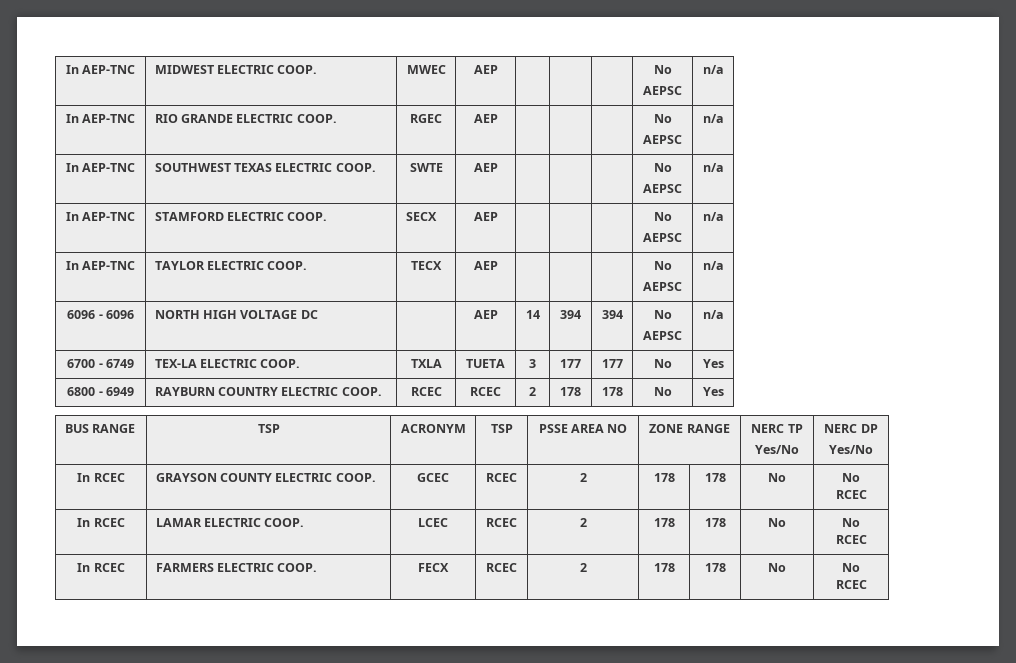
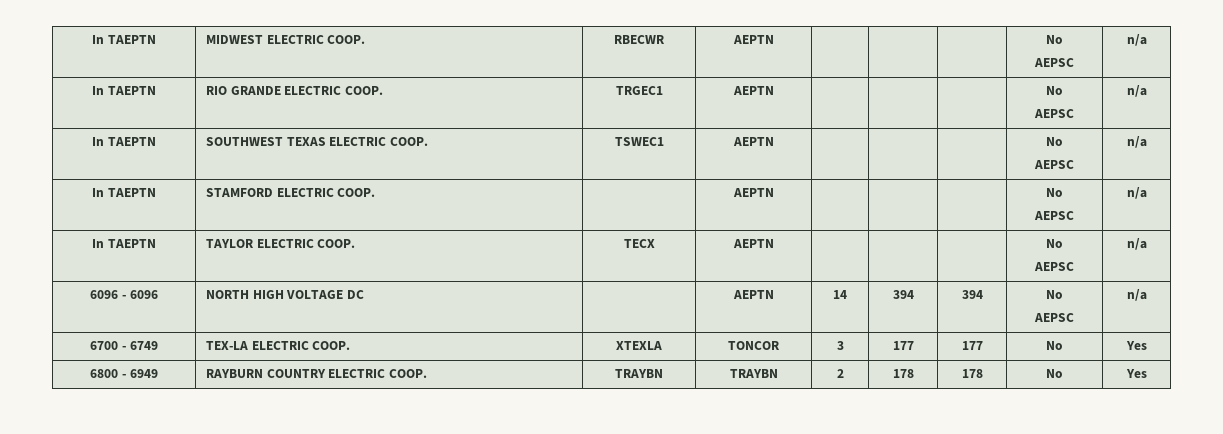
[65,65,136,74] In AEP-TNC -> [92,35,156,44] In TAEPTN
[406,65,446,74] [473,65,498,74] [653,65,672,74] [643,86,682,95] [702,65,724,74] [65,114,136,123] MWEC | AEP | | | | No // AEPSC | n/a // In AEP-TNC -> [614,35,665,44] [732,35,774,44] [1046,35,1063,44] [1034,58,1074,67] [1126,34,1147,46] [92,86,156,95] RBECWR | AEPTN | | | | No // AEPSC | n/a // In TAEPTN
[409,114,442,123] [473,114,498,123] [653,114,672,123] [643,135,682,144] [702,114,724,123] [65,163,136,172] RGEC | AEP | | | | No // AEPSC | n/a // In AEP-TNC -> [615,86,663,95] [732,86,774,95] [1046,86,1063,95] [1034,109,1074,118] [1126,85,1147,97] [92,137,156,146] TRGEC1 | AEPTN | | | | No // AEPSC | n/a // In TAEPTN
[409,163,443,172] [473,163,498,172] [653,163,672,172] [643,184,682,193] [702,163,724,172] [65,212,136,221] SWTE | AEP | | | | No // AEPSC | n/a // In AEP-TNC -> [614,137,664,146] [732,137,774,146] [1046,137,1063,146] [1034,160,1074,169] [1126,136,1147,148] [92,188,156,197] TSWEC1 | AEPTN | | | | No // AEPSC | n/a // In TAEPTN
[405,212,437,221] [473,212,498,221] [653,212,672,221] [643,233,682,242] [702,212,724,221] [65,261,136,270] SECX | AEP | | | | No // AEPSC | n/a // In AEP-TNC -> [732,188,774,197] [1046,188,1063,197] [1034,211,1074,220] [1126,187,1147,199] [92,239,156,248] | AEPTN | | | | No // AEPSC | n/a // In TAEPTN
[473,261,498,270] AEP -> [732,239,774,248] AEPTN
[473,310,498,319] AEP -> [732,290,774,299] AEPTN
[410,359,442,368] [465,359,505,368] TXLA | TUETA -> [616,341,662,350] [728,341,780,350] XTEXLA | TONCOR
[410,387,442,396] [469,387,501,396] RCEC | RCEC -> [615,369,663,378] [729,369,778,378] TRAYBN | TRAYBN
[64,424,136,433] [257,424,280,433] [400,424,466,433] [490,424,513,433] [538,424,628,433] [649,424,730,433] [751,424,803,433] [755,445,799,454] [824,424,878,433] [829,445,873,454] [77,473,125,482] [155,473,376,482] [416,473,449,482] [485,473,517,482] [579,473,587,482] [653,473,675,482] [704,473,726,482] [768,473,786,482] [842,473,860,482] [835,490,867,499] [77,518,125,527] [155,518,305,527] [417,518,448,527] [485,518,517,527] [579,518,587,527] [653,518,675,527] [704,518,726,527] [768,518,786,527] [842,518,860,527] [835,535,867,544] [77,563,125,572] [155,563,318,572] [417,563,449,572] [485,563,517,572] [579,563,587,572] [653,563,675,572] [704,563,726,572] [768,563,786,572] [842,563,860,572] [835,580,867,589] // BUS RANGE | TSP | ACRONYM | TSP | PSSE AREA NO | ZONE RANGE | NERC TP // Yes/No | NERC DP // Yes/No // In RCEC | GRAYSON COUNTY ELECTRIC COOP. | GCEC | RCEC | 2 | 178 | 178 | No | No // RCEC // In RCEC | LAMAR ELECTRIC COOP. | LCEC | RCEC | 2 | 178 | 178 | No | No // RCEC // In RCEC | FARMERS ELECTRIC COOP. | FECX | RCEC | 2 | 178 | 178 | No | No // RCEC -> (1147, 373) none

